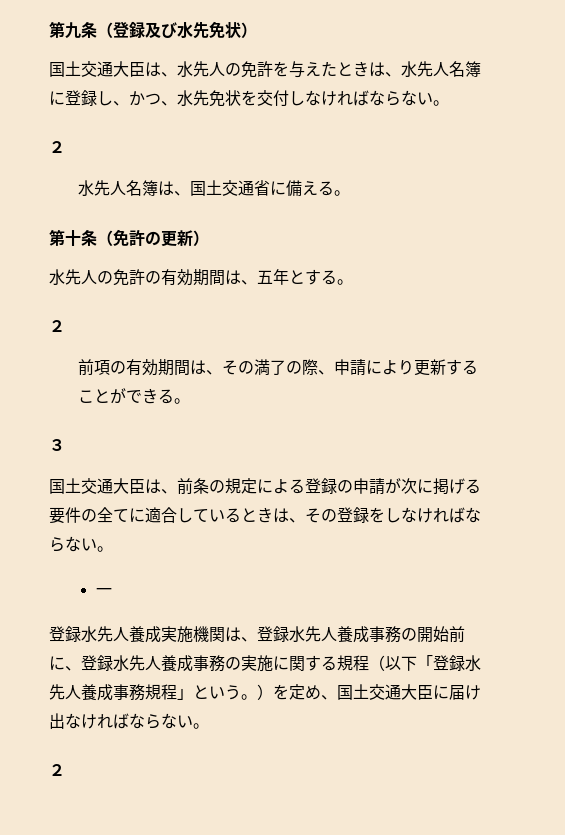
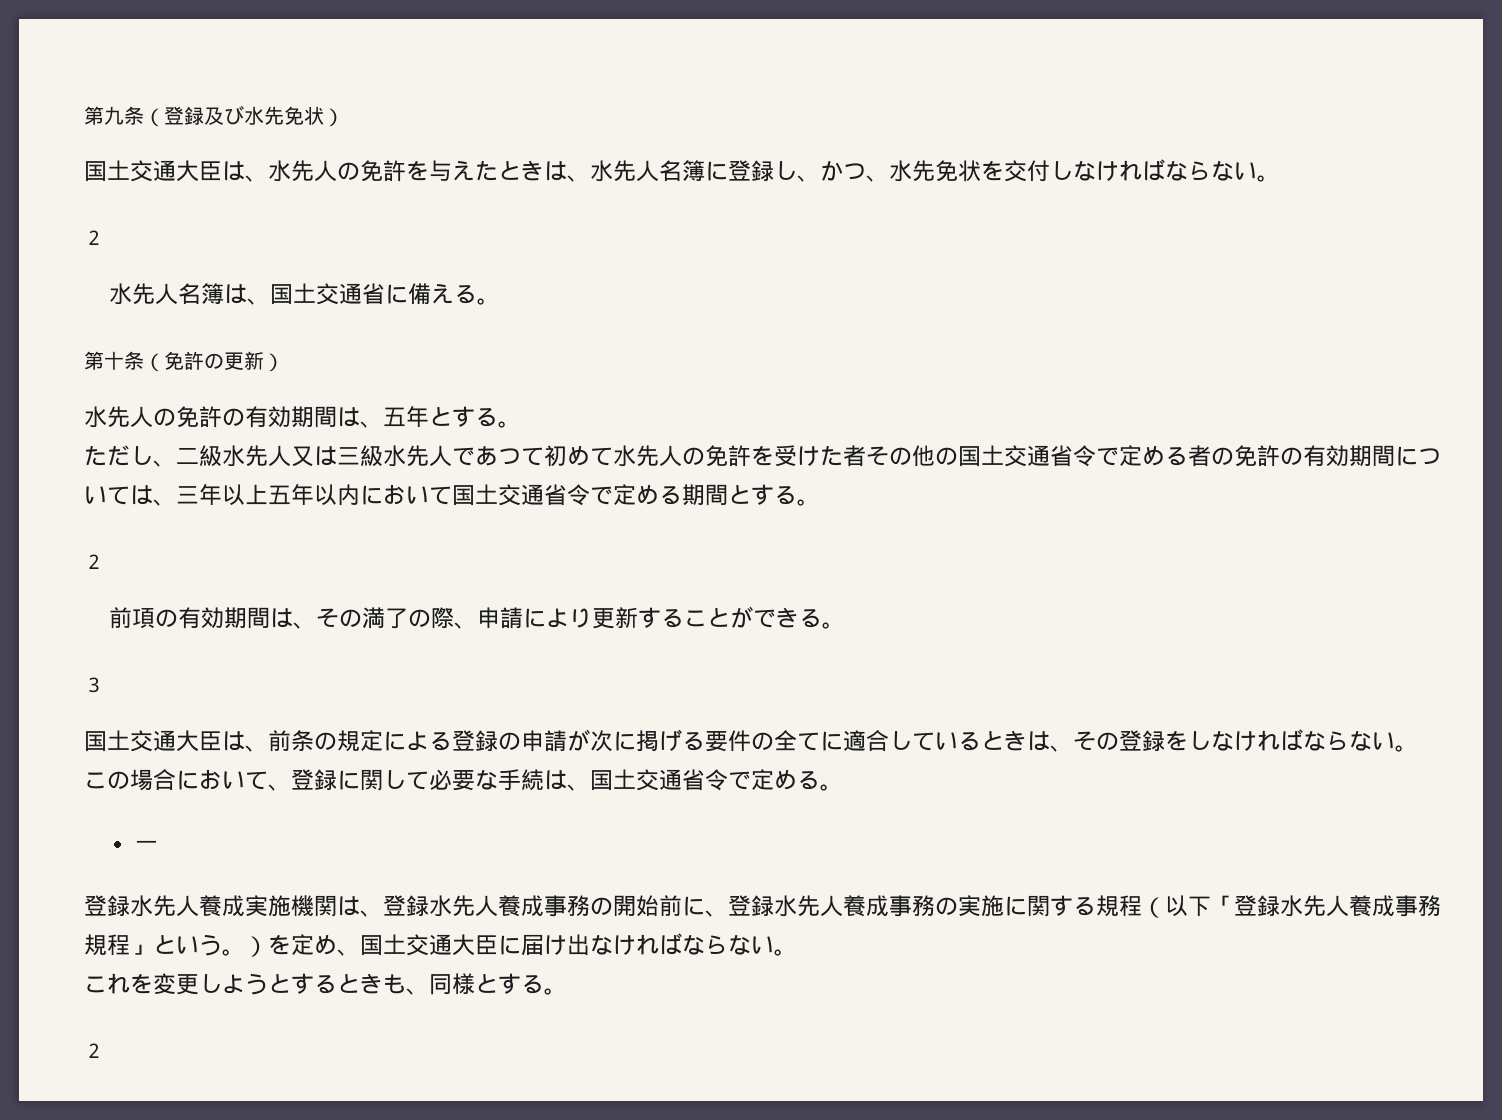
(353, 282) none -> [84,445,1441,467] [84,484,820,506] // ただし、二級水先人又は三級水先人であつて初めて水先人の免許を受けた者その他の国土交通省令で定める者の免許の有効期間については、三年以上五年以内において国土交通省令で定める期間とする。
(113, 549) none -> [84,769,843,791] // この場合において、登録に関して必要な手続は、国土交通省令で定める。
(209, 726) none -> [84,973,567,995] // これを変更しようとするときも、同様とする。

